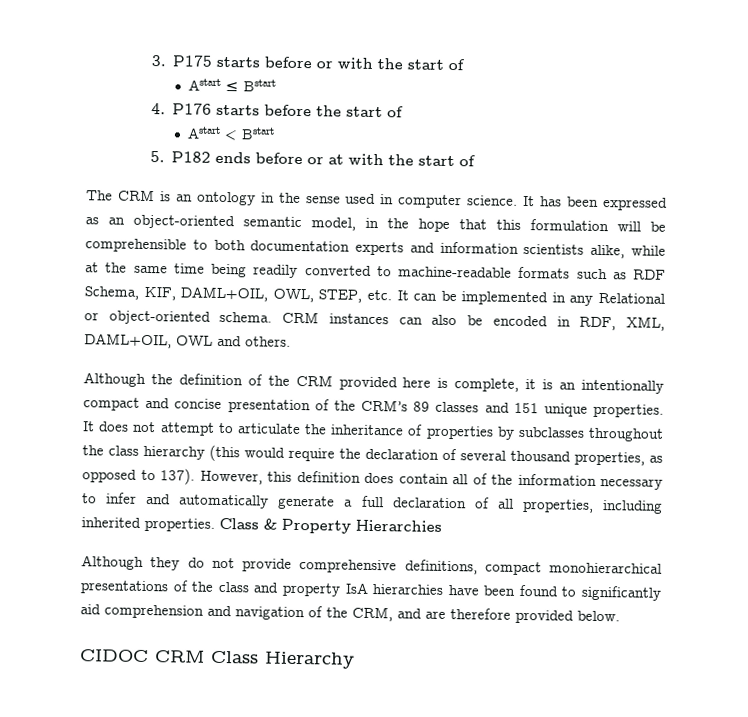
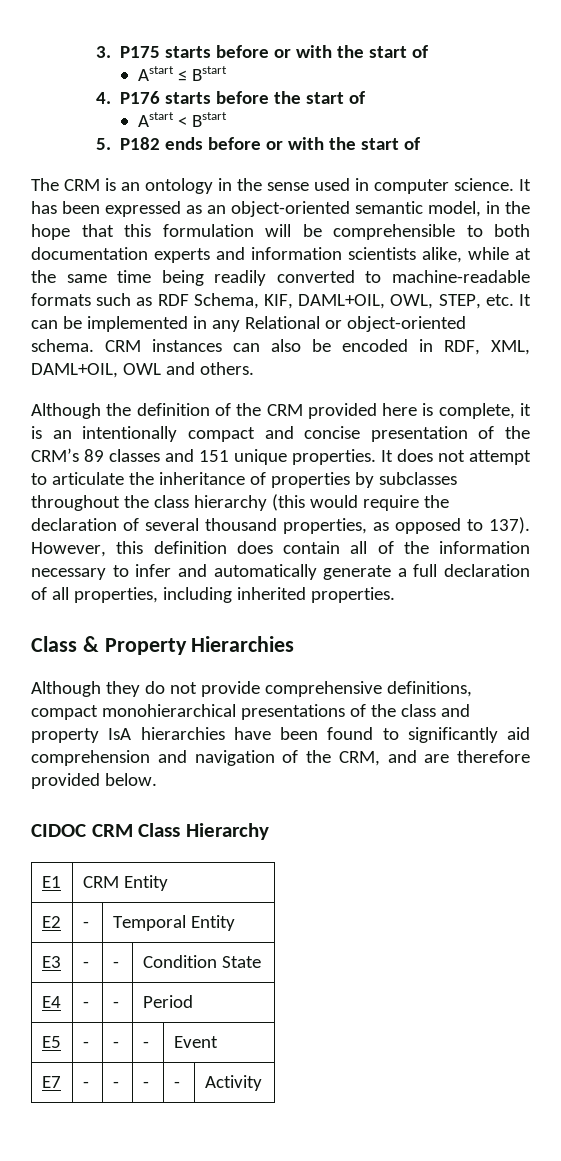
[328,154,345,165] at -> (284, 145) none
(215, 524) none -> (395, 595) //
(355, 660) none -> [41,876,61,888] [82,875,168,891] [41,916,61,928] [82,921,89,928] [112,915,235,931] [41,956,61,968] [82,961,89,968] [112,961,119,968] [142,955,261,968] [41,996,61,1008] [82,1001,89,1008] [112,1001,119,1008] [142,995,193,1008] [41,1036,61,1048] [82,1041,89,1048] [112,1041,119,1048] [142,1041,149,1048] [173,1036,218,1048] [41,1076,61,1088] [82,1081,89,1088] [112,1081,119,1088] [142,1081,149,1088] [173,1081,180,1088] [204,1075,262,1091] // E1 | CRM Entity // E2 | - | Temporal Entity // E3 | - | - | Condition State // E4 | - | - | Period // E5 | - | - | - | Event // E7 | - | - | - | - | Activity

